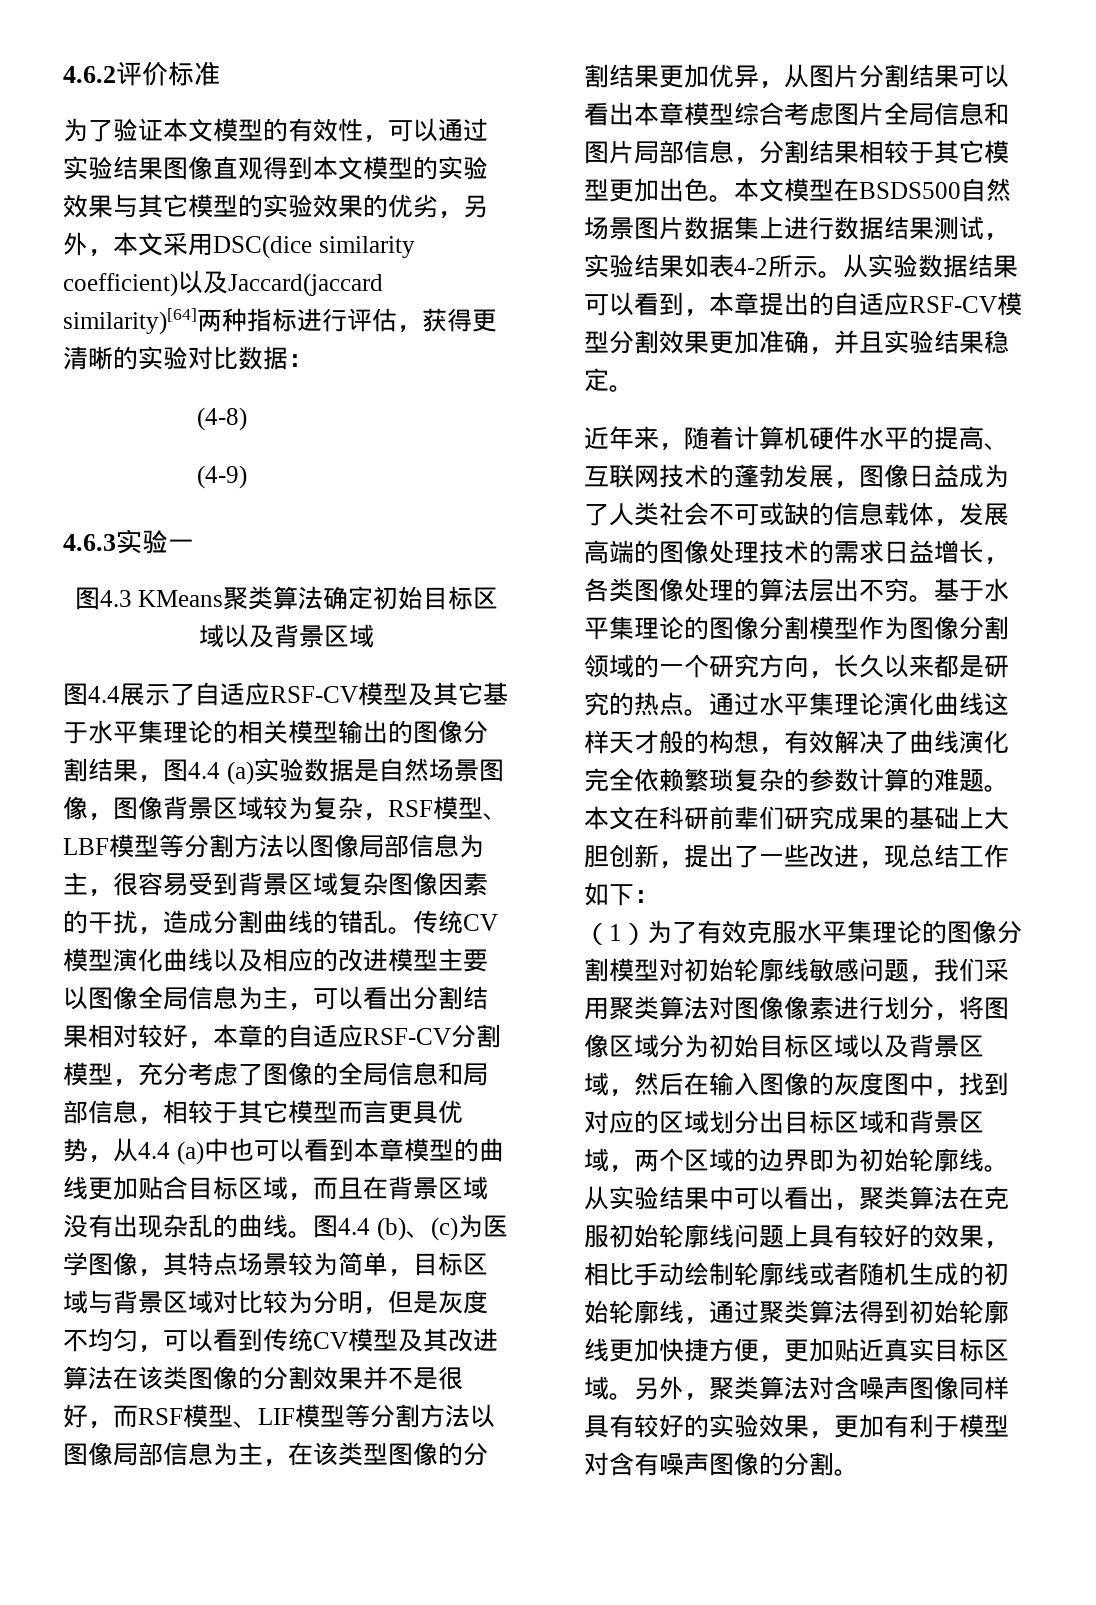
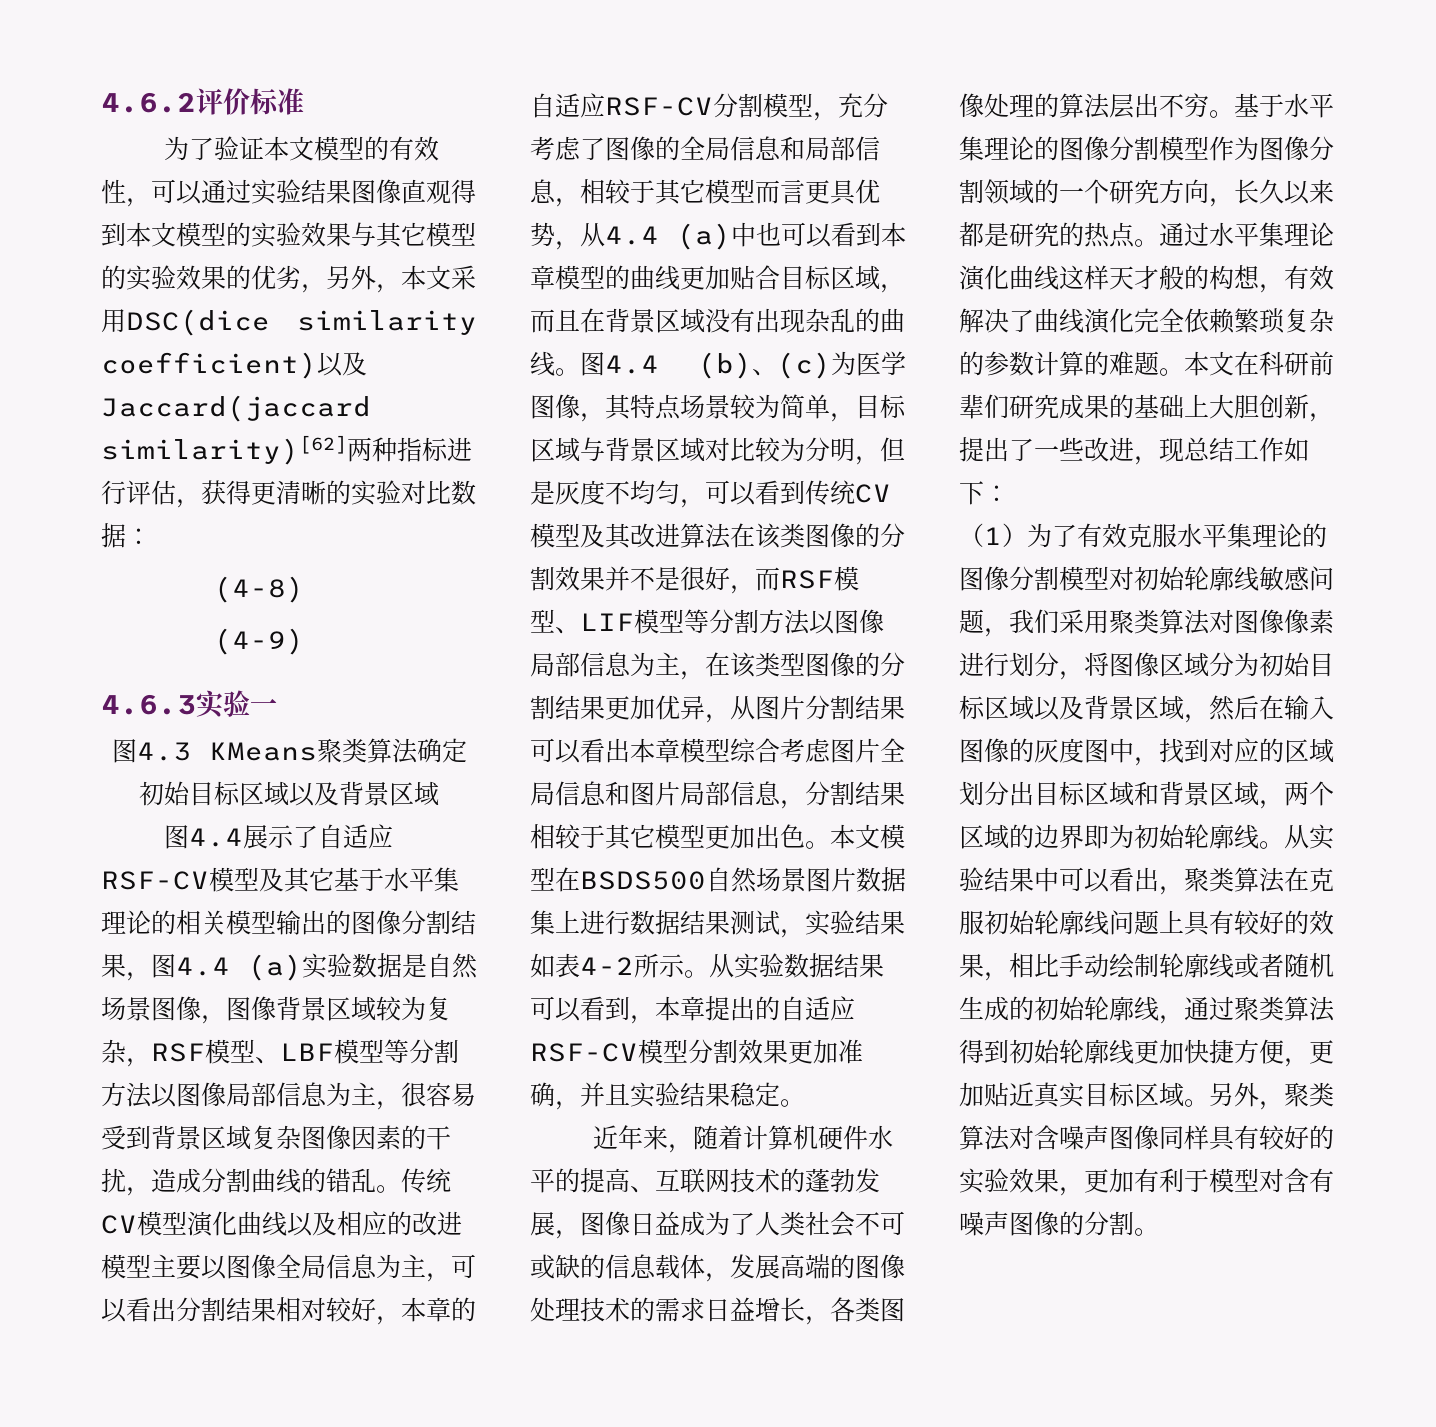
[63,308,197,335] similarity)[64] -> [101,435,347,465] similarity)[62]

